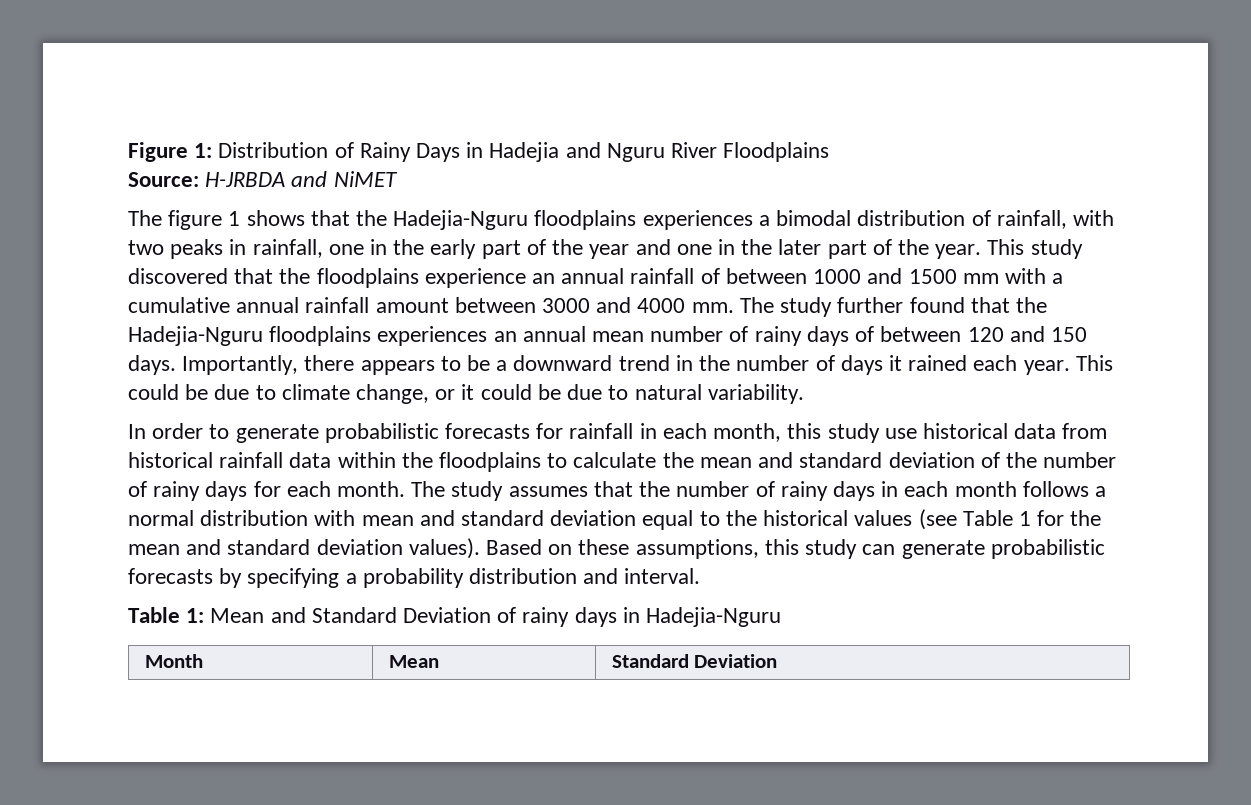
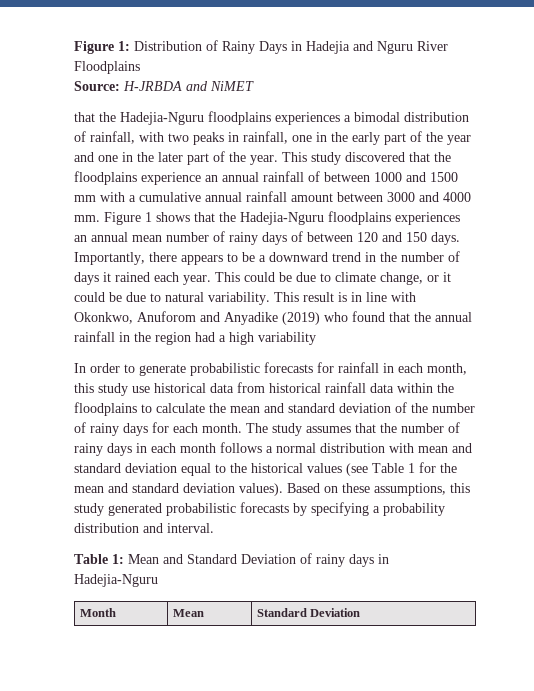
[128,210,305,230] The figure 1 shows -> (254, 86) none
[739,297,965,317] The study further found -> [104,212,190,225] Figure 1 shows
(804, 394) none -> [274,292,416,302] [74,311,472,325] [74,331,316,345] This result is in line with Okonkwo, Anuforom and Anyadike (2019) who found that the annual rainfall in the region had a high variability
[862,540,985,559] can generate -> [108,503,162,516] generated

